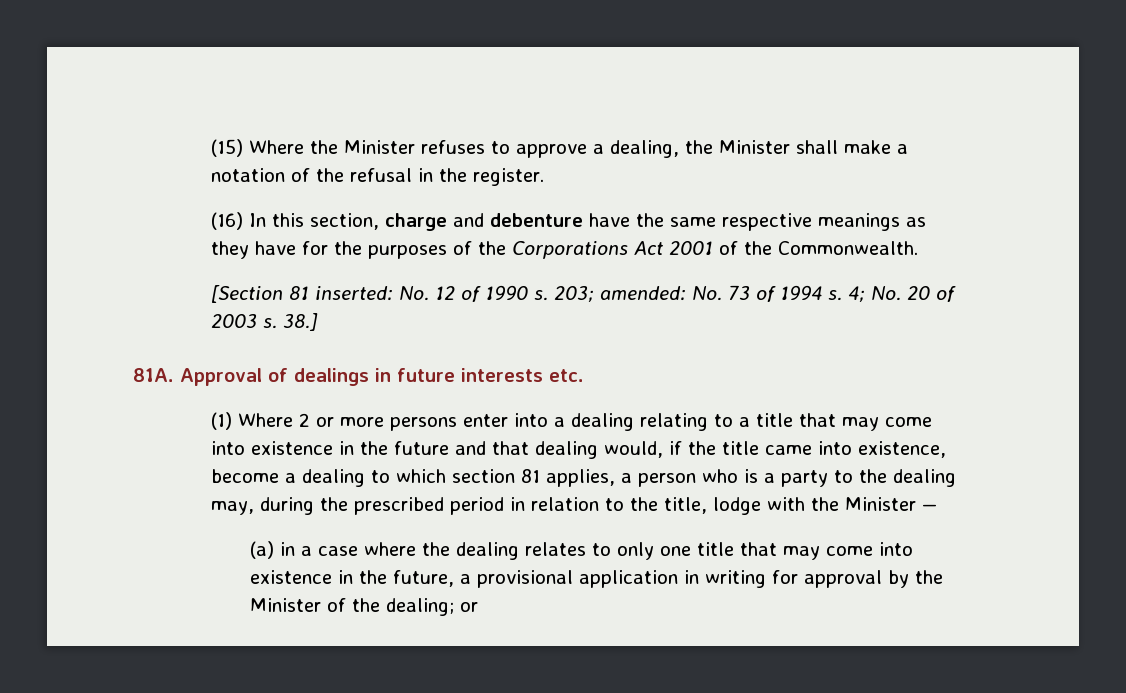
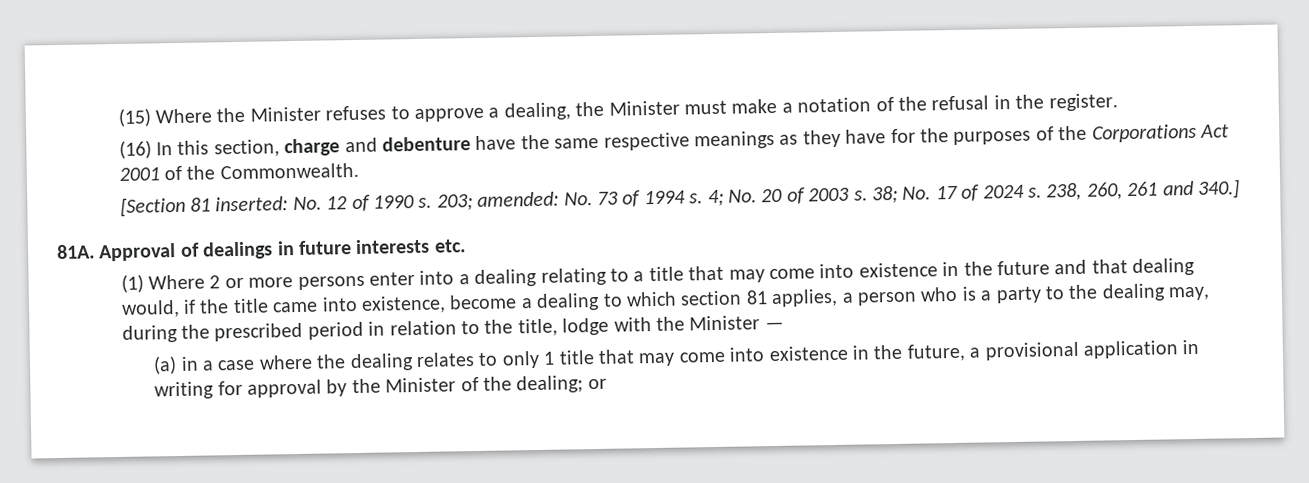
[795,140,838,154] shall -> [683,100,727,115] must
[282,313,318,331] 38.] -> [871,179,1240,204] 38; No. 17 of 2024 s. 238, 260, 261 and 340.]
[659,546,691,556] one -> [543,351,556,365] 1

